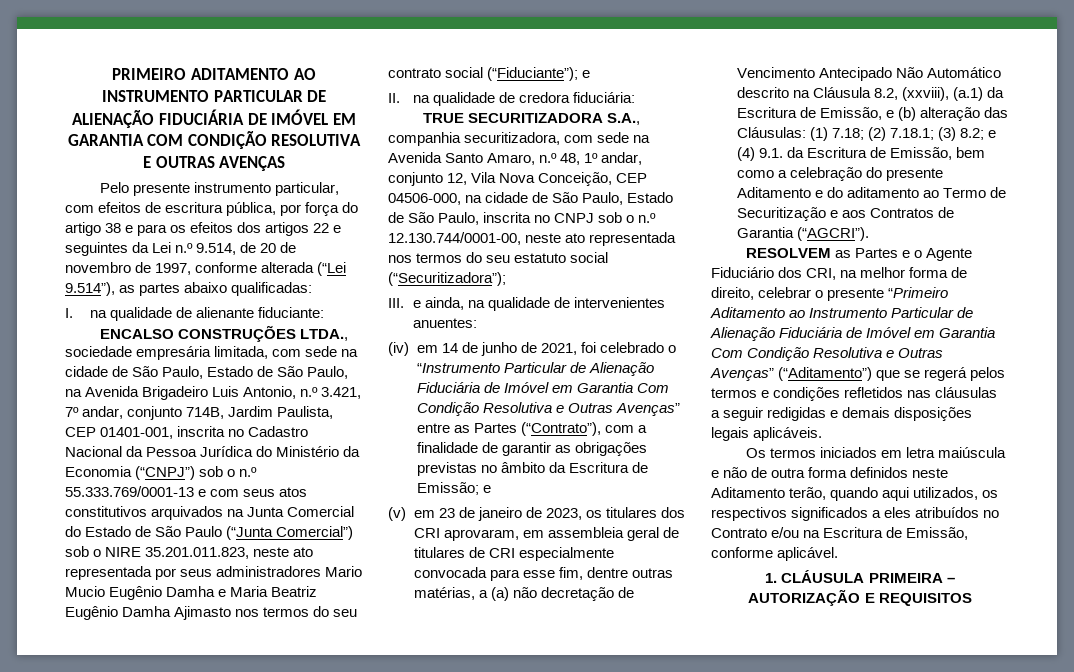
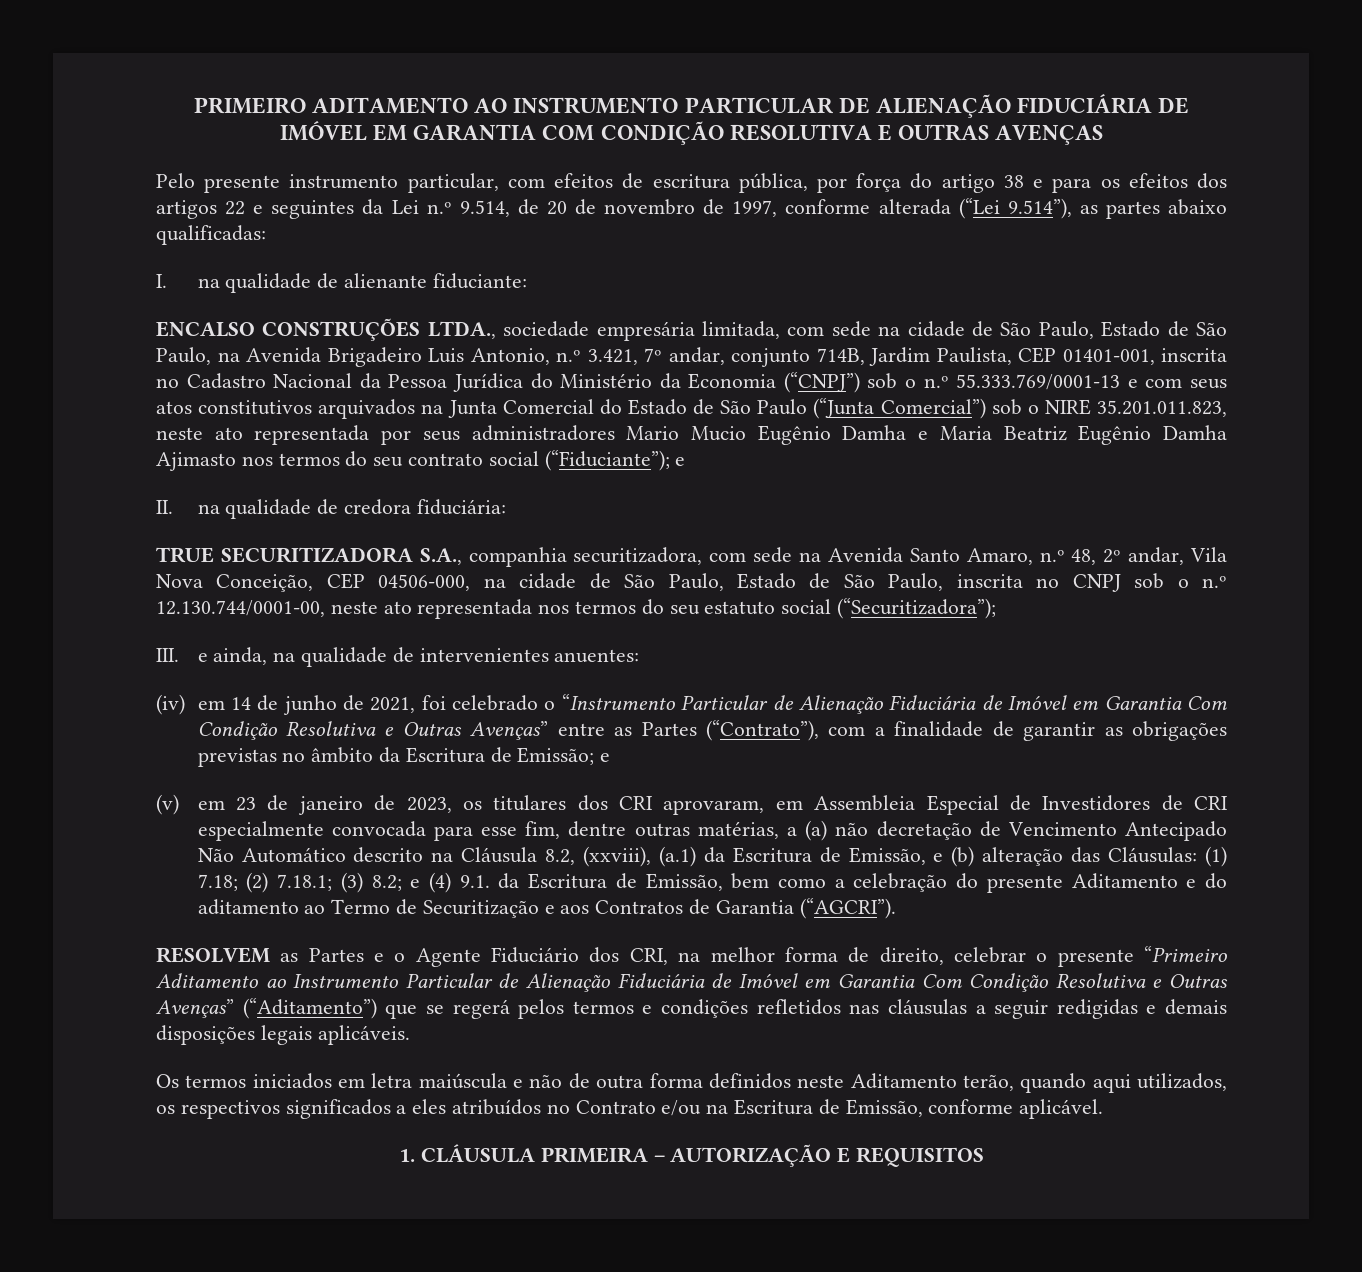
[584,152,643,165] [388,172,468,186] 1º andar, conjunto 12, -> [1103,547,1185,565] 2º andar,
[547,527,679,541] [413,547,465,558] assembleia geral de titulares -> [814,795,1151,815] Assembleia Especial de Investidores

